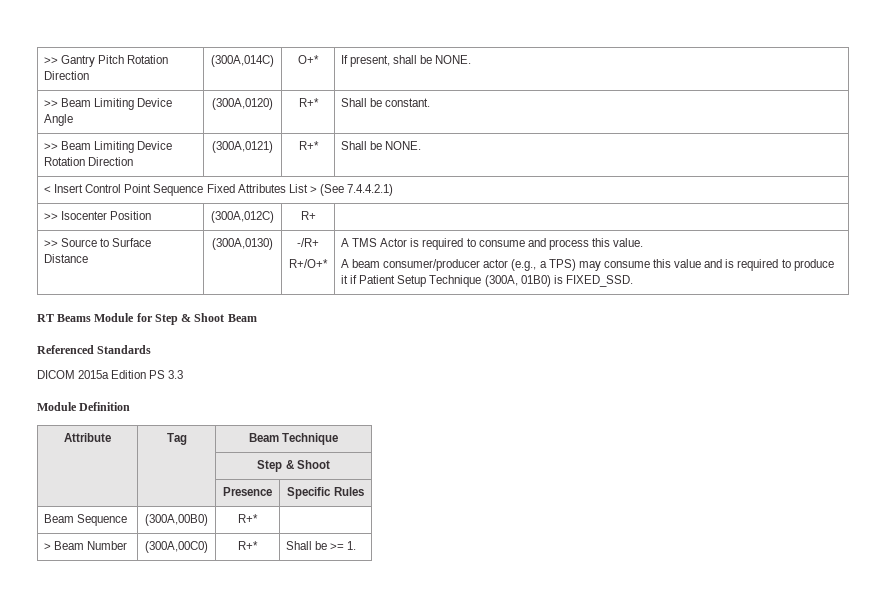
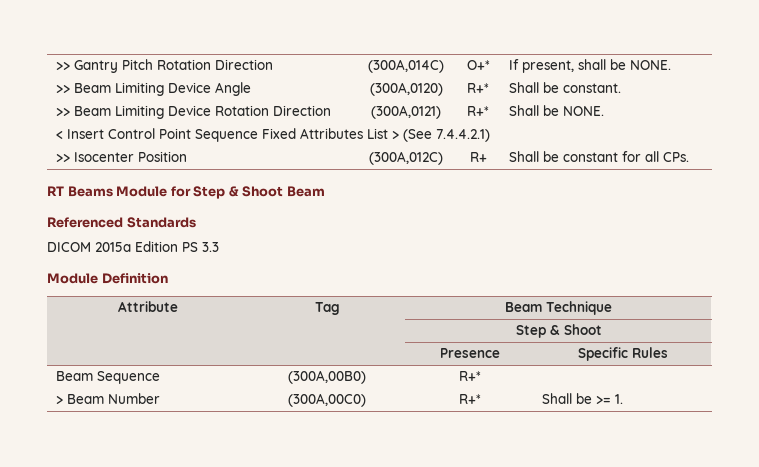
[44,238,152,247] [44,254,89,263] [212,238,273,250] [297,238,319,247] [289,259,328,268] [341,238,644,250] [341,259,834,271] [341,275,633,287] // >> Source to Surface Distance | (300A,0130) | -/R+ // R+/O+* | A TMS Actor is required to consume and process this value. // A beam consumer/producer actor (e.g., a TPS) may consume this value and is required to produce it if Patient Setup Technique (300A, 01B0) is FIXED_SSD. -> [509,151,690,162] Shall be constant for all CPs.

